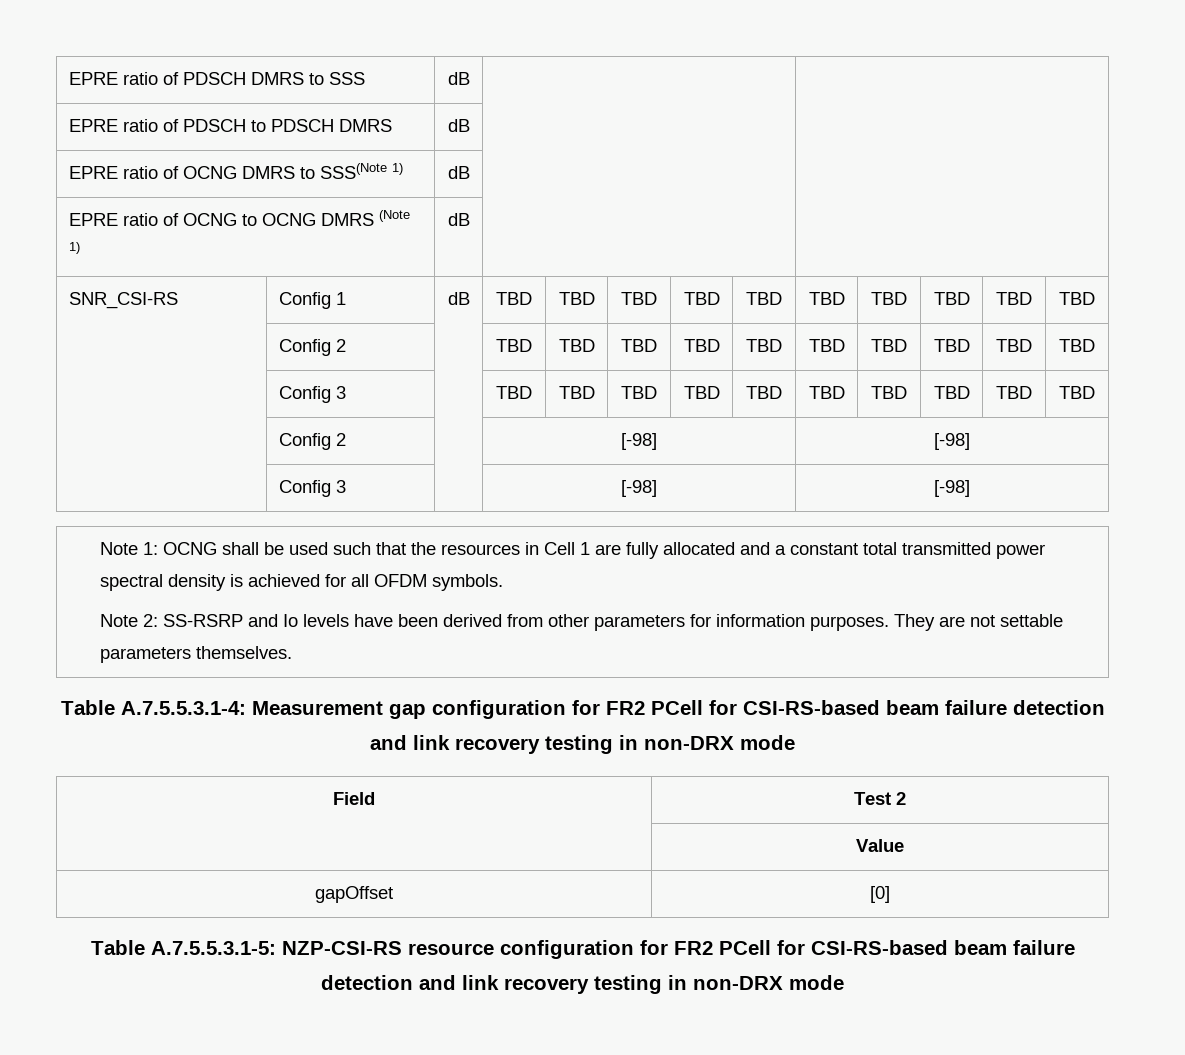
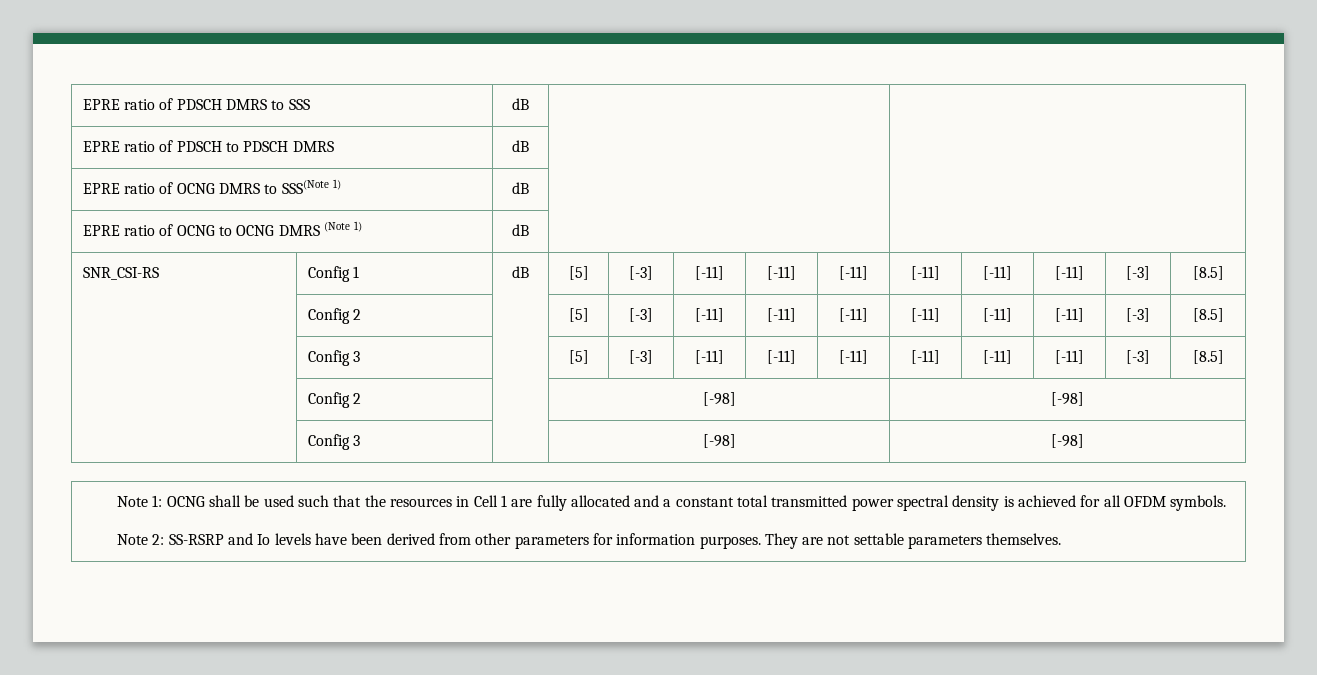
[496,292,532,305] [558,292,595,305] [621,292,657,305] [683,292,720,305] [746,292,782,305] [808,292,845,305] [871,292,907,305] [933,292,970,305] [996,292,1032,305] [1059,292,1095,305] [278,339,346,356] [496,339,532,352] [558,339,595,352] [621,339,657,352] [683,339,720,352] [746,339,782,352] [808,339,845,352] [871,339,907,352] [933,339,970,352] [996,339,1032,352] [1059,339,1095,352] [278,386,346,403] [496,386,532,399] [558,386,595,399] [621,386,657,399] [683,386,720,399] [746,386,782,399] [808,386,845,399] [871,386,907,399] [933,386,970,399] [996,386,1032,399] [1059,386,1095,399] TBD | TBD | TBD | TBD | TBD | TBD | TBD | TBD | TBD | TBD // | Config 2 | | TBD | TBD | TBD | TBD | TBD | TBD | TBD | TBD | TBD | TBD // | Config 3 | | TBD | TBD | TBD | TBD | TBD | TBD | TBD | TBD | TBD | TBD -> [568,266,589,280] [629,266,653,280] [695,266,724,280] [767,266,796,280] [839,266,868,280] [911,266,940,280] [983,266,1012,280] [1055,266,1084,280] [1126,266,1150,280] [1192,266,1224,280] [307,308,362,324] [568,308,589,322] [629,308,653,322] [695,308,724,322] [767,308,796,322] [839,308,868,322] [911,308,940,322] [983,308,1012,322] [1055,308,1084,322] [1126,308,1150,322] [1192,308,1224,322] [307,350,361,366] [568,350,589,364] [629,350,653,364] [695,350,724,364] [767,350,796,364] [839,350,868,364] [911,350,940,364] [983,350,1012,364] [1055,350,1084,364] [1126,350,1150,364] [1192,350,1224,364] [5] | [-3] | [-11] | [-11] | [-11] | [-11] | [-11] | [-11] | [-3] | [8.5] // | Config 2 | | [5] | [-3] | [-11] | [-11] | [-11] | [-11] | [-11] | [-11] | [-3] | [8.5] // | Config 3 | | [5] | [-3] | [-11] | [-11] | [-11] | [-11] | [-11] | [-11] | [-3] | [8.5]
[60,700,1105,719] [370,735,795,754] [333,792,375,805] [854,792,906,805] [856,839,904,852] [315,886,393,903] [870,886,890,903] [90,940,1075,959] [321,975,844,994] // Table A.7.5.5.3.1-4: Measurement gap configuration for FR2 PCell for CSI-RS-based beam failure detection and link recovery testing in non-DRX mode // Field | Test 2 // | Value // gapOffset | [0] // Table A.7.5.5.3.1-5: NZP-CSI-RS resource configuration for FR2 PCell for CSI-RS-based beam failure detection and link recovery testing in non-DRX mode -> (1062, 539) none

